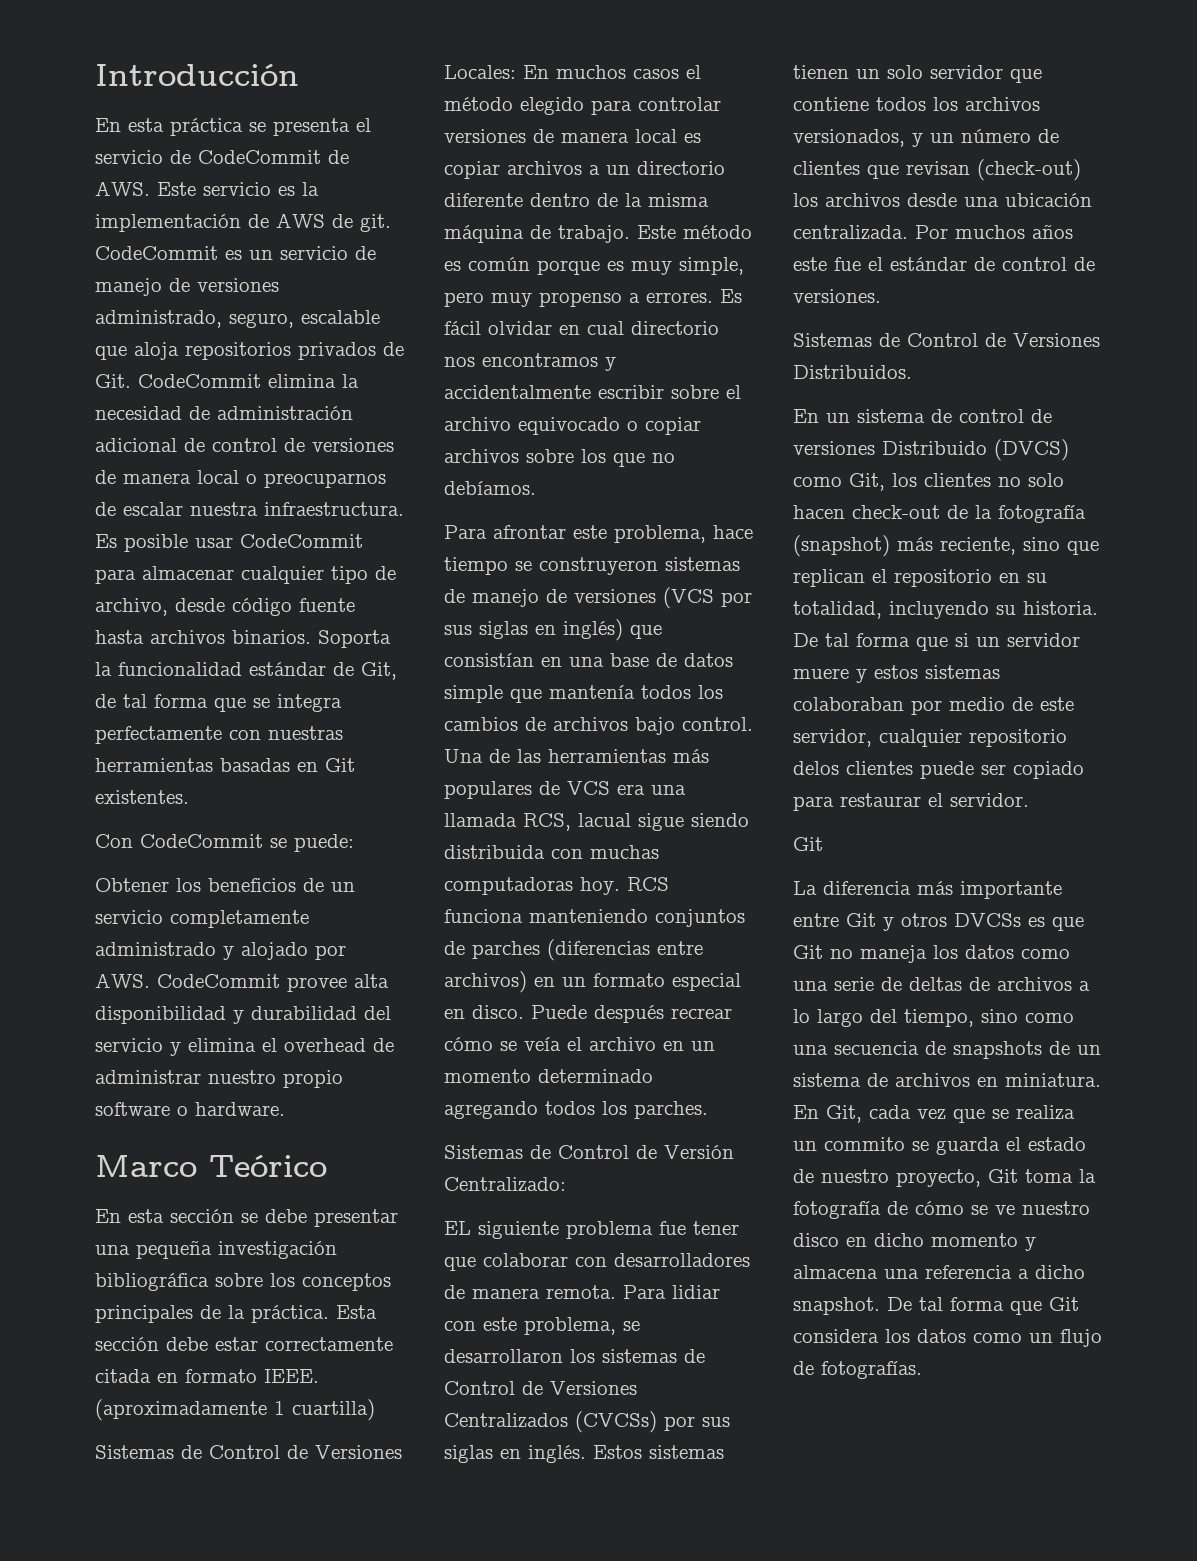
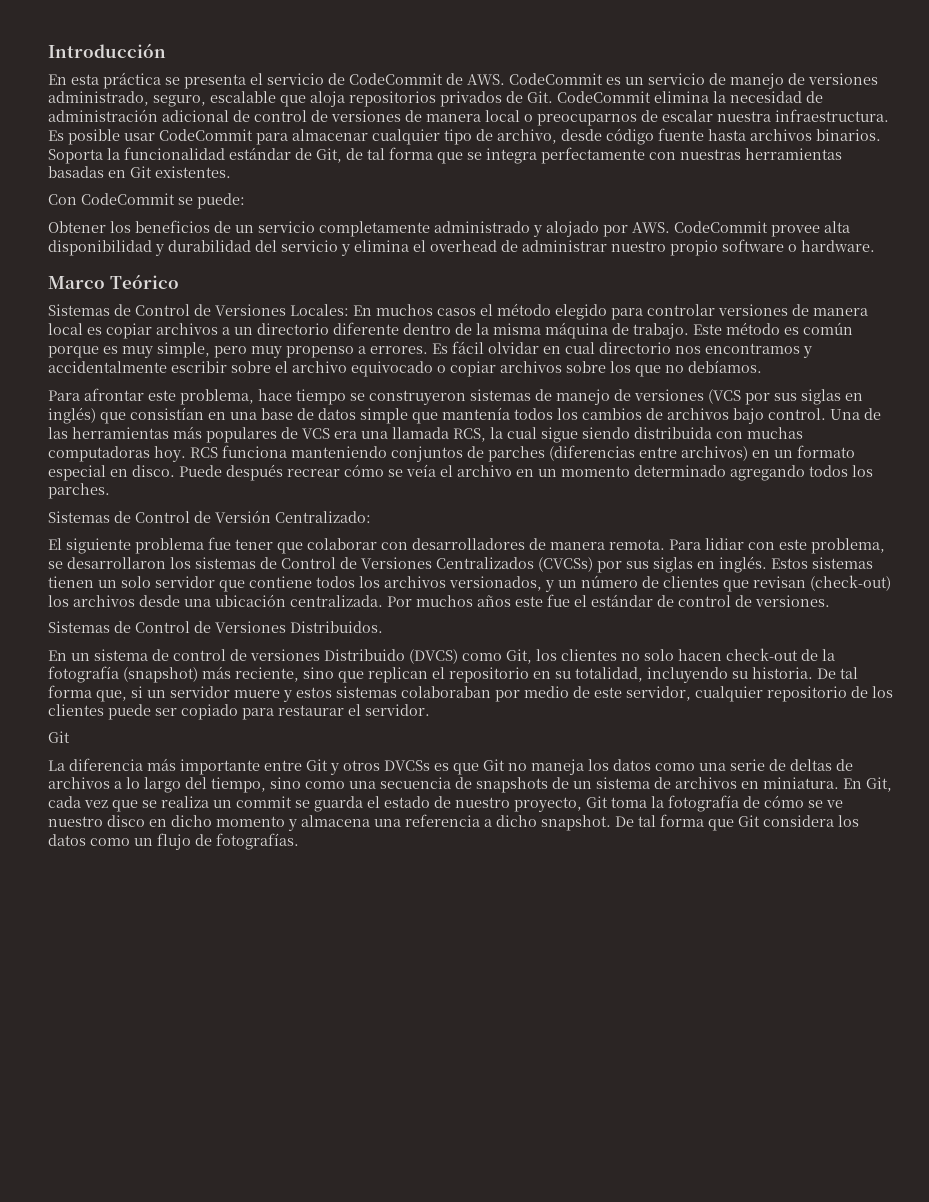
[157,182,319,196] [95,213,391,232] Este servicio es la implementación de AWS de git. -> (505, 79) none
[95,1209,398,1227] [95,1240,337,1259] [95,1273,391,1291] [95,1305,377,1323] [95,1337,393,1351] [95,1369,319,1383] [95,1399,375,1421] // En esta sección se debe presentar una pequeña investigación bibliográfica sobre los conceptos principales de la práctica. Esta sección debe estar correctamente citada en formato IEEE. (aproximadamente 1 cuartilla) -> (179, 281) none
[578,813,631,827] lacual -> [490,427,537,439] la cual
[444,1221,471,1235] EL -> [48,538,62,550] El
[916,637,948,651] que -> [96,690,127,702] que,
[793,761,839,775] delos -> [851,686,893,698] de los
[824,1137,905,1151] commito -> [236,796,292,808] commit

